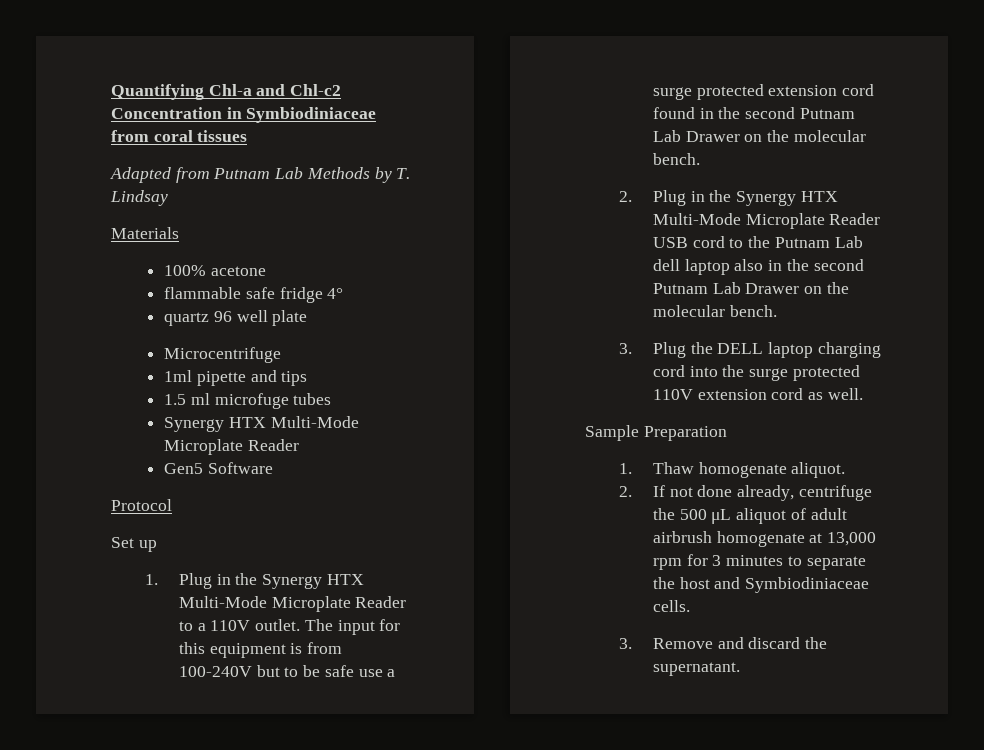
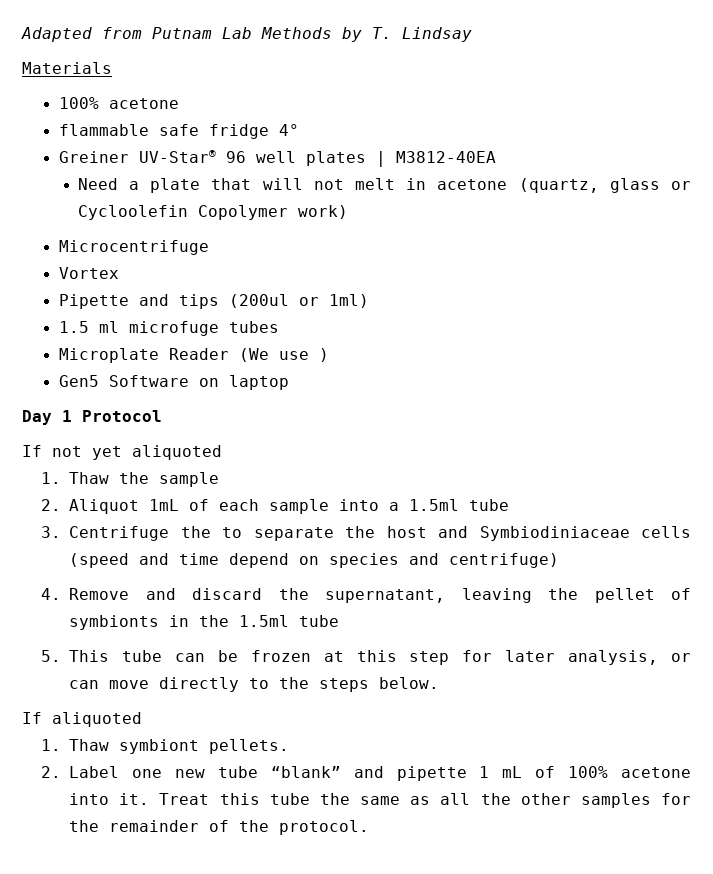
[111,84,342,100] [111,107,377,123] [111,130,248,142] Quantifying Chl-a and Chl-c2 Concentration in Symbiodiniaceae from coral tissues // -> (21, 34) none
[164,310,308,326] quartz 96 well plate -> [58,150,496,167] [77,178,691,193] [77,205,348,220] Greiner UV-Star® 96 well plates | M3812-40EA // Need a plate that will not melt in acetone (quartz, glass or Cycloolefin Copolymer work)
[164,370,246,386] 1ml pipette -> [58,267,119,279] [58,294,129,309] Vortex // Pipette
(308, 378) none -> [228,294,369,308] (200ul or 1ml)
[164,416,359,432] [164,439,299,455] Synergy HTX Multi-Mode Microplate Reader -> [58,348,329,363] Microplate Reader (We use )
[111,499,172,511] [111,537,157,552] [144,573,364,589] [178,596,407,612] [178,619,401,635] [178,642,343,658] [178,665,396,677] [652,84,875,100] [652,107,855,119] [652,130,866,142] [652,153,700,165] [618,190,838,206] [652,213,881,229] [652,236,863,248] [652,259,864,275] [652,282,849,294] [652,305,777,317] [618,342,881,358] [652,365,860,381] [652,388,863,400] [585,425,727,441] [618,462,846,478] [618,485,872,501] [652,508,847,524] [652,531,877,547] [652,554,784,570] // Protocol // Set up // 1. Plug in the Synergy HTX Multi-Mode Microplate Reader to a 110V outlet. The input for this equipment is from 100-240V but to be safe use a surge protected extension cord found in the second Putnam Lab Drawer on the molecular bench. // 2. Plug in the Synergy HTX Multi-Mode Microplate Reader USB cord to the Putnam Lab dell laptop also in the second Putnam Lab Drawer on the molecular bench. // 3. Plug the DELL laptop charging cord into the surge protected 110V extension cord as well. // Sample Preparation // 1. Thaw homogenate aliquot. // 2. If not done already, centrifuge the 500 μL aliquot of adult airbrush homogenate at 13,000 rpm for 3 minutes -> [198,375,289,390] [22,410,162,425] [22,445,222,460] [41,472,220,487] [41,499,510,514] [41,526,211,541] on laptop // Day 1 Protocol // If not yet aliquoted // 1. Thaw the sample // 2. Aliquot 1mL of each sample into a 1.5ml tube // 3. Centrifuge the
[652,600,690,612] [618,637,828,649] [652,662,740,676] cells. // 3. Remove and discard the supernatant. -> [641,526,692,538] [69,553,560,568] [41,588,692,603] [69,615,340,630] [41,650,691,665] [69,677,440,692] [22,712,142,727] [41,739,290,754] [41,766,691,781] [69,793,691,808] [69,820,370,835] cells (speed and time depend on species and centrifuge) // 4. Remove and discard the supernatant, leaving the pellet of symbionts in the 1.5ml tube // 5. This tube can be frozen at this step for later analysis, or can move directly to the steps below. // If aliquoted // 1. Thaw symbiont pellets. // 2. Label one new tube “blank” and pipette 1 mL of 100% acetone into it. Treat this tube the same as all the other samples for the remainder of the protocol.

